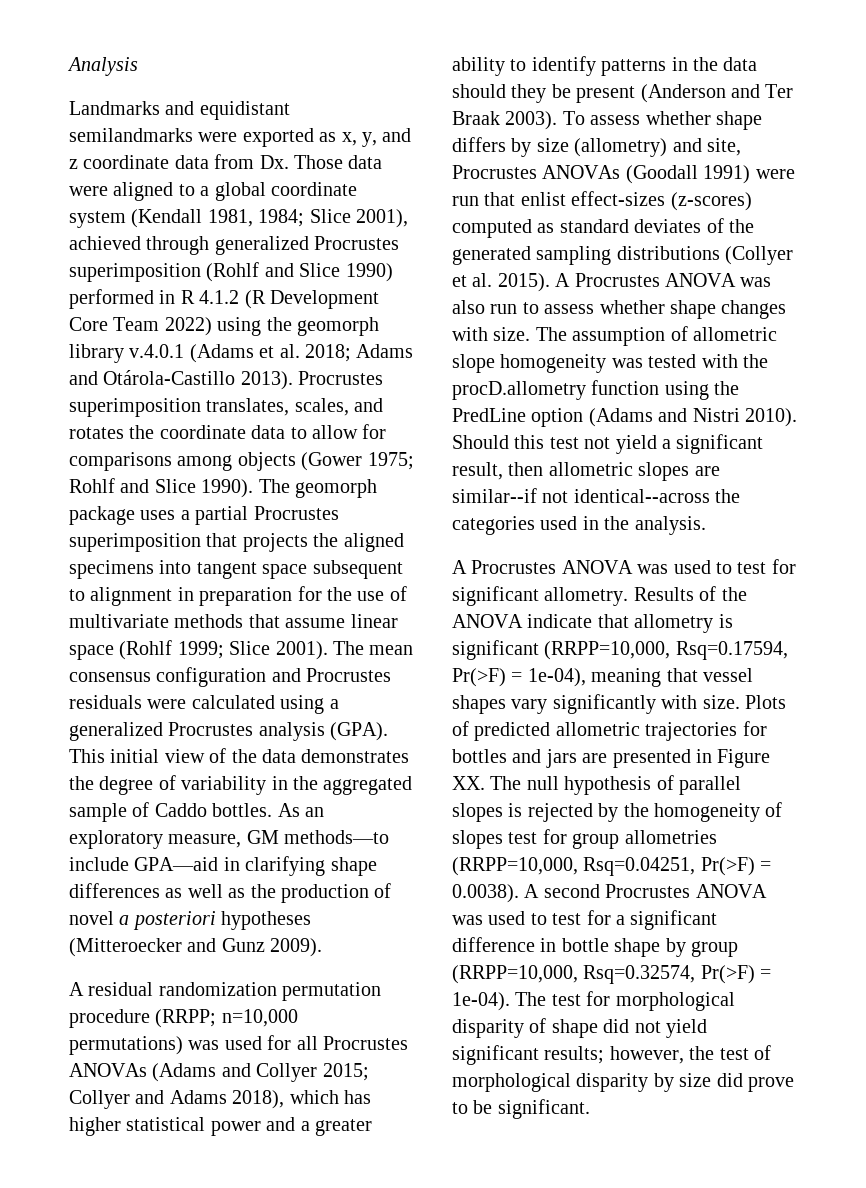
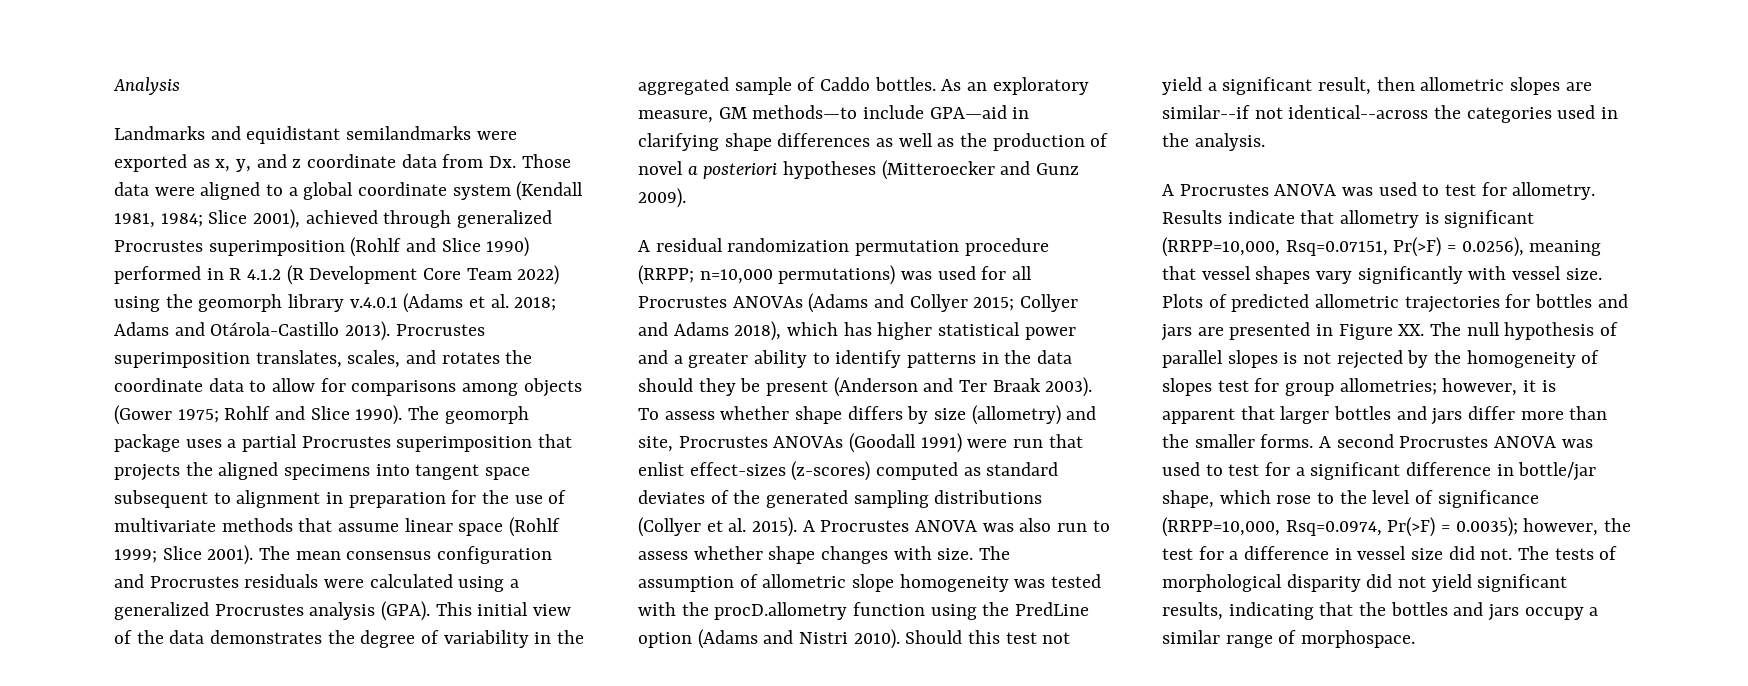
[452,586,539,606] significant -> (1507, 189) none
[699,586,747,601] [452,614,523,628] of the ANOVA -> (1222, 217) none
[675,641,788,660] [452,668,586,687] Rsq=0.17594, Pr(>F) = 1e-04), -> [1285,237,1524,257] Rsq=0.07151, Pr(>F) = 0.0256),
(698, 702) none -> [1512,266,1562,280] vessel
(523, 810) none -> [1303,352,1332,364] not
[624,830,717,844] [452,857,772,876] [452,884,519,903] allometries (RRPP=10,000, Rsq=0.04251, Pr(>F) = 0.0038). -> [1339,378,1556,396] [1162,406,1608,425] [1162,434,1314,448] allometries; however, it is apparent that larger bottles and jars differ more than the smaller forms.
[561,938,738,957] [452,965,772,984] [452,991,735,1011] [452,1018,707,1038] [452,1045,771,1065] [452,1073,794,1092] [452,1099,590,1119] bottle shape by group (RRPP=10,000, Rsq=0.32574, Pr(>F) = 1e-04). The test for morphological disparity of shape did not yield significant results; however, the test of morphological disparity by size did prove to be significant. -> [1518,462,1597,481] [1162,490,1539,508] [1162,517,1632,537] [1162,546,1618,560] [1162,574,1568,592] [1162,602,1599,621] [1162,630,1416,648] bottle/jar shape, which rose to the level of significance (RRPP=10,000, Rsq=0.0974, Pr(>F) = 0.0035); however, the test for a difference in vessel size did not. The tests of morphological disparity did not yield significant results, indicating that the bottles and jars occupy a similar range of morphospace.

